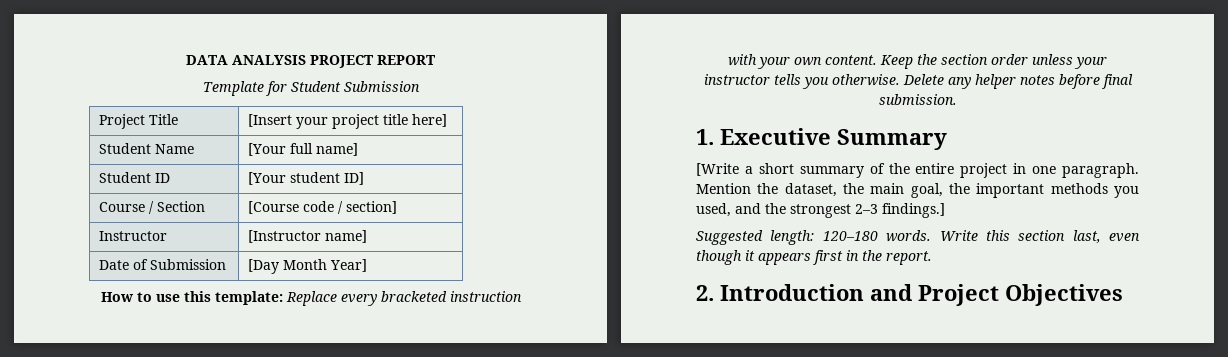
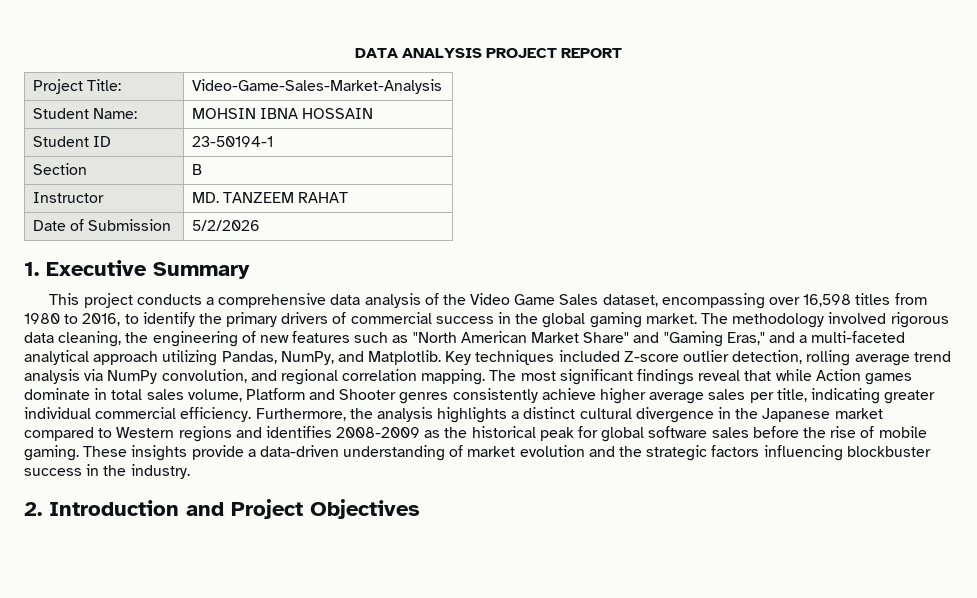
[202,81,420,96] [98,114,178,129] [247,114,447,129] [98,143,194,154] [247,143,358,156] [98,172,170,183] [247,172,364,185] [98,201,205,214] [247,201,397,214] [98,231,167,241] [247,230,367,243] [98,259,226,270] [247,259,367,274] [100,291,522,306] [728,54,1107,69] [703,74,1133,89] [878,94,957,105] [696,128,947,150] [696,163,1139,178] [696,183,1139,198] [696,203,945,218] [696,230,1140,245] [696,250,932,265] // Template for Student Submission // Project Title | [Insert your project title here] // Student Name | [Your full name] // Student ID | [Your student ID] // Course / Section | [Course code / section] // Instructor | [Instructor name] // Date of Submission | [Day Month Year] // How to use this template: Replace every bracketed instruction with your own content. Keep the section order unless your instructor tells you otherwise. Delete any helper notes before final submission. // 1. Executive Summary // [Write a short summary of the entire project in one paragraph. Mention the dataset, the main goal, the important methods you used, and the strongest 2–3 findings.] // Suggested length: 120–180 words. Write this section last, even though it appears first in the report. -> [32,79,122,94] [191,79,442,94] [32,108,138,119] [191,108,374,119] [32,136,112,147] [191,136,273,147] [32,163,87,175] [191,164,202,175] [32,192,104,203] [191,192,349,203] [32,219,172,231] [191,220,260,231] [24,260,250,279] [49,293,927,309] [24,312,949,328] [24,331,906,347] [24,350,951,366] [24,369,912,385] [24,388,936,404] [24,407,883,423] [24,426,927,442] [24,445,931,461] [24,464,190,479] // Project Title: | Video-Game-Sales-Market-Analysis // Student Name: | MOHSIN IBNA HOSSAIN // Student ID | 23-50194-1 // Section | B // Instructor | MD. TANZEEM RAHAT // Date of Submission | 5/2/2026 // 1. Executive Summary // This project conducts a comprehensive data analysis of the Video Game Sales dataset, encompassing over 16,598 titles from 1980 to 2016, to identify the primary drivers of commercial success in the global gaming market. The methodology involved rigorous data cleaning, the engineering of new features such as "North American Market Share" and "Gaming Eras," and a multi-faceted analytical approach utilizing Pandas, NumPy, and Matplotlib. Key techniques included Z-score outlier detection, rolling average trend analysis via NumPy convolution, and regional correlation mapping. The most significant findings reveal that while Action games dominate in total sales volume, Platform and Shooter genres consistently achieve higher average sales per title, indicating greater individual commercial efficiency. Furthermore, the analysis highlights a distinct cultural divergence in the Japanese market compared to Western regions and identifies 2008-2009 as the historical peak for global software sales before the rise of mobile gaming. These insights provide a data-driven understanding of market evolution and the strategic factors influencing blockbuster success in the industry.

